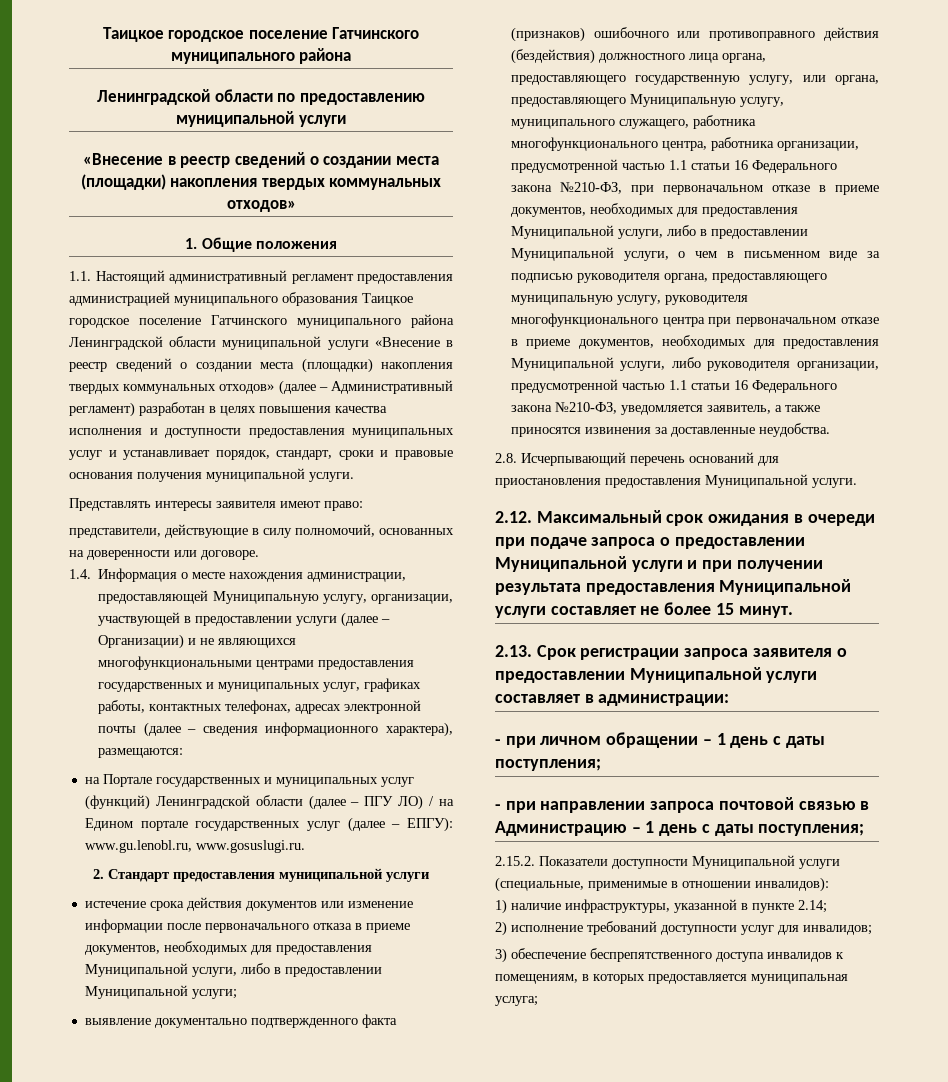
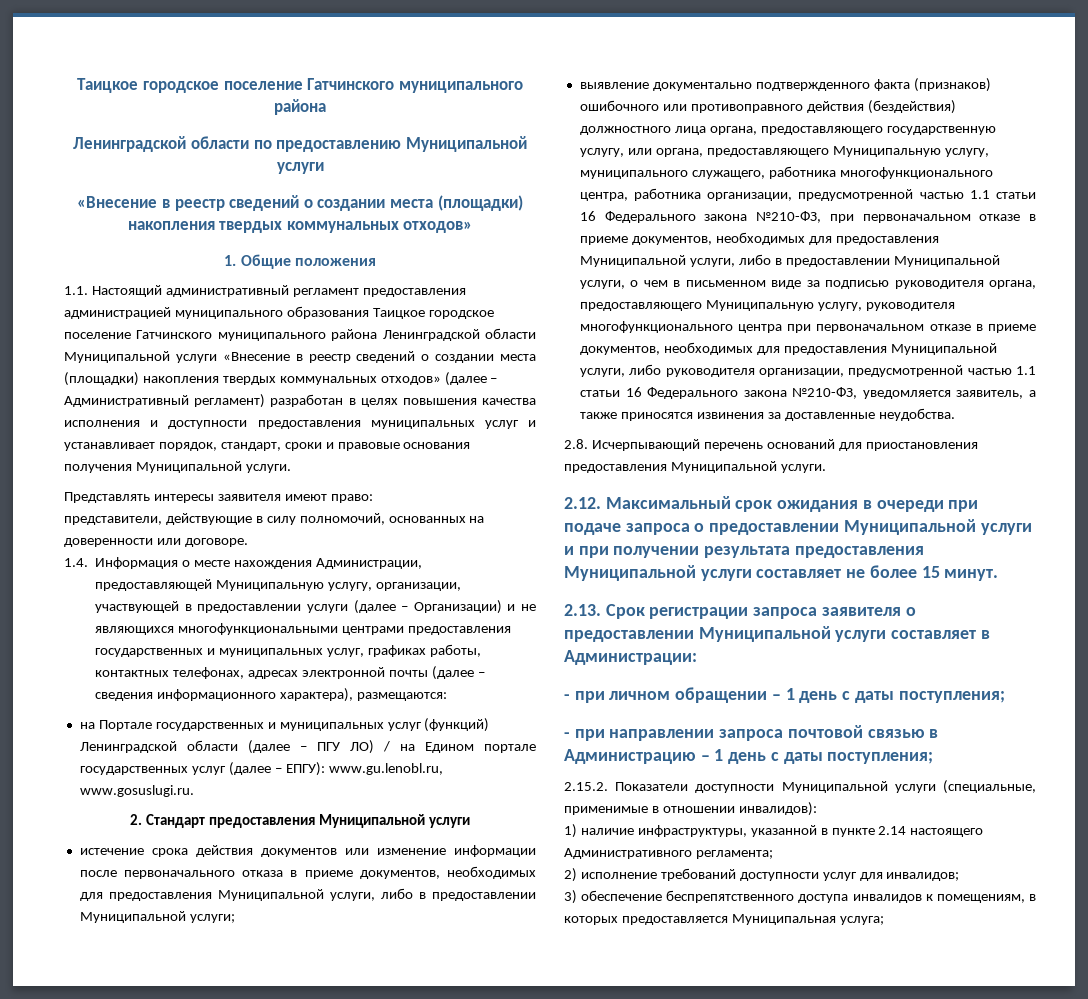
[176,111,295,127] муниципальной -> [405,136,527,152] Муниципальной
[222,336,322,350] муниципальной -> [64,351,170,363] Муниципальной
[206,468,305,482] муниципальной -> [135,461,242,473] Муниципальной
[307,572,407,582] администрации, -> [315,558,422,569] Администрации,
[279,868,382,882] муниципальной -> [318,814,425,828] Муниципальной
[510,295,613,305] муниципальную -> [705,300,814,311] Муниципальную
[598,694,730,706] администрации: -> [564,650,697,665] Администрации:
[798,900,827,913] 2.14; -> [878,826,984,837] [564,848,773,859] 2.14 настоящего Административного регламента;
[751,974,848,984] муниципальная -> [731,914,836,925] Муниципальная

